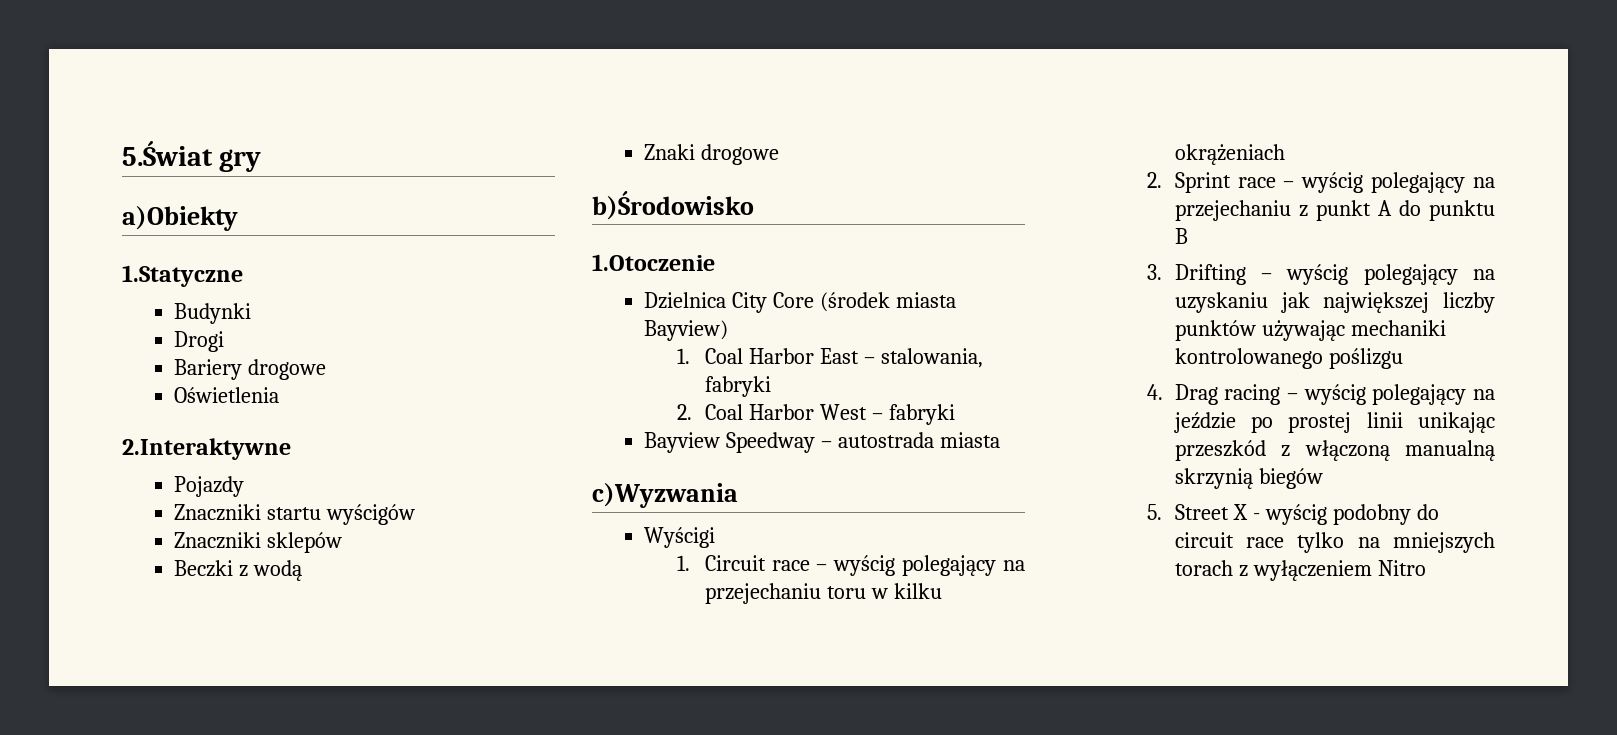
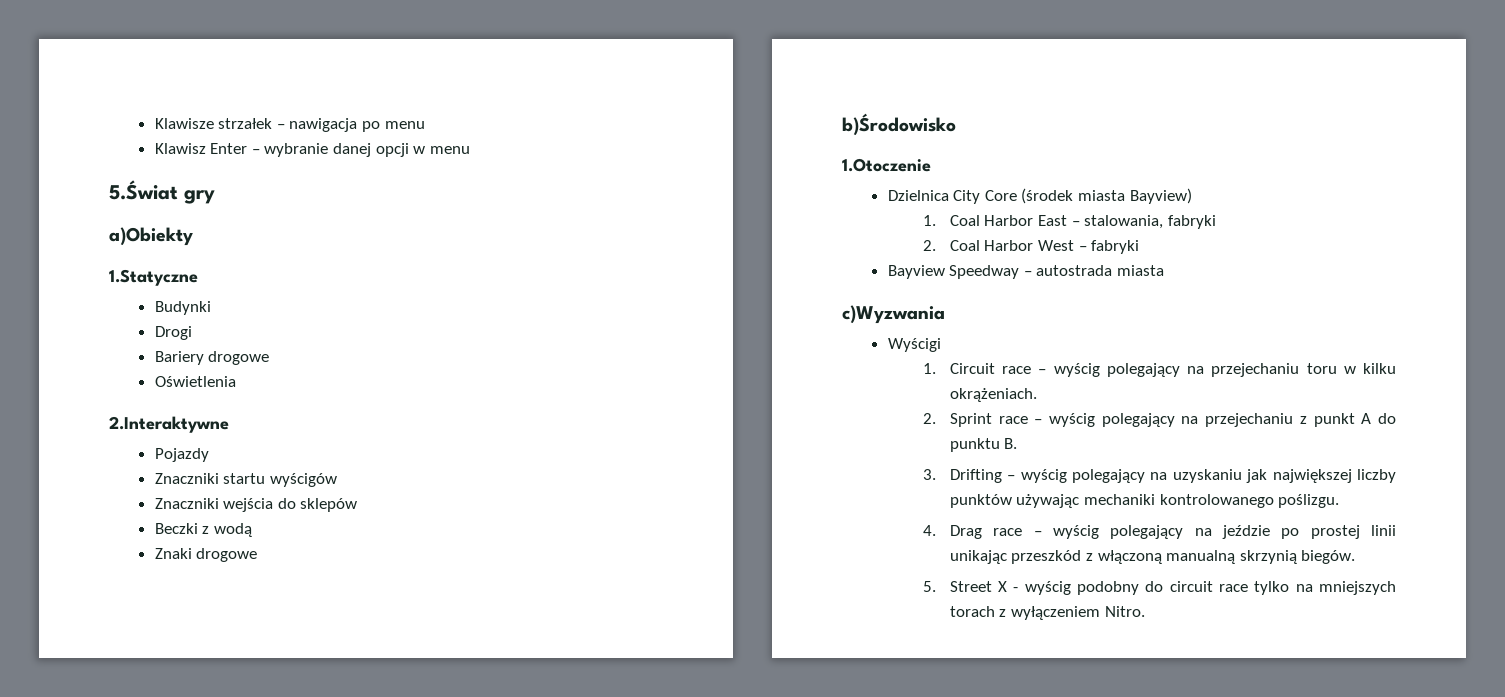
(122, 153) none -> [154,118,425,132] [154,143,470,157] Klawisze strzałek – nawigacja po menu // Klawisz Enter – wybranie danej opcji w menu //
(262, 540) none -> [223,498,296,512] wejścia do
[1174,144,1285,165] okrążeniach -> [949,388,1037,402] okrążeniach.
[1174,228,1188,244] B -> [1004,438,1018,449] B.
[1328,348,1403,369] poślizgu -> [1278,494,1340,508] poślizgu.
[1224,384,1281,405] racing -> [993,528,1023,536] race
[1258,468,1323,489] biegów -> [1301,550,1356,564] biegów.
[1377,560,1426,576] Nitro -> [1104,606,1145,617] Nitro.

